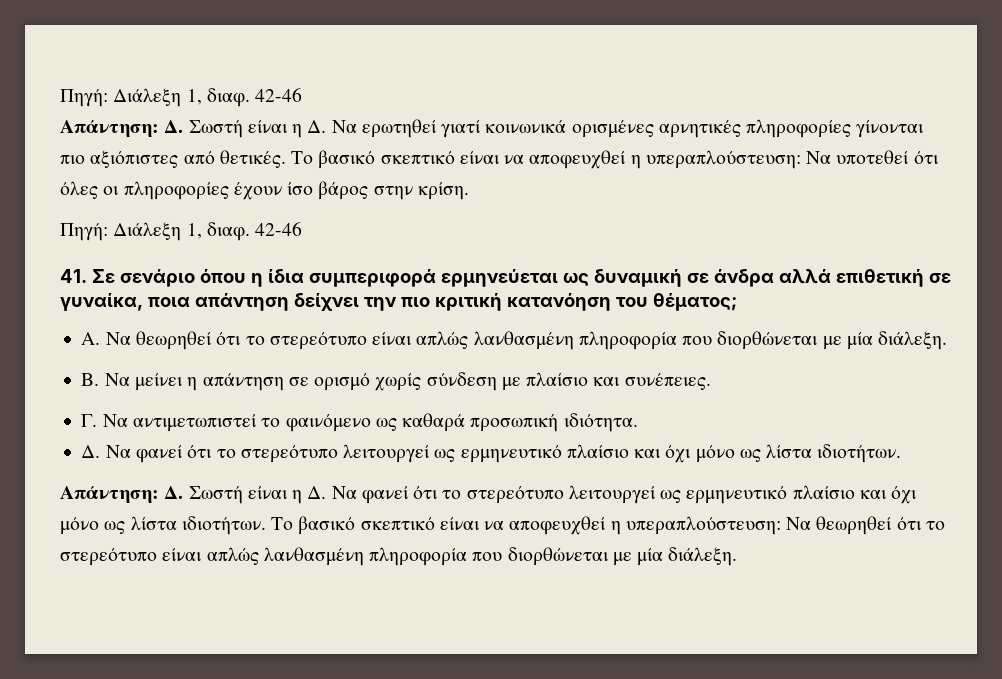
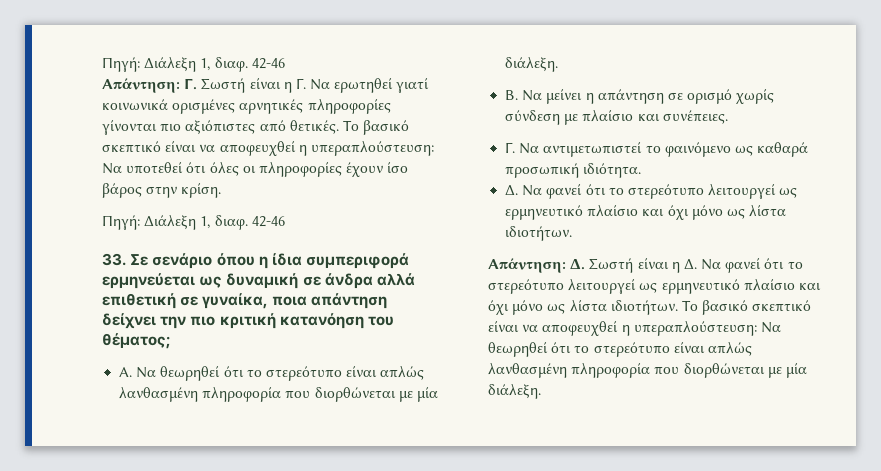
[164,120,327,138] Δ. Σωστή είναι η Δ. -> [184,78,306,93] Γ. Σωστή είναι η Γ.
[60,269,87,283] 41. -> [102,253,126,266] 33.

